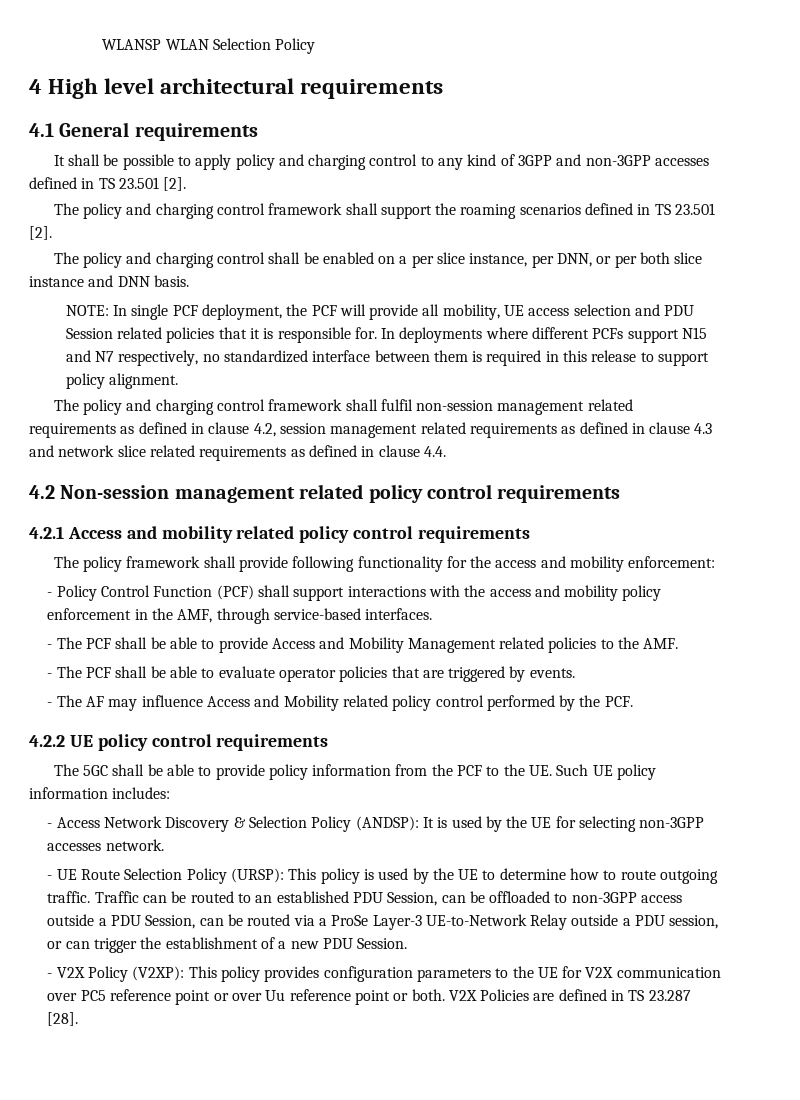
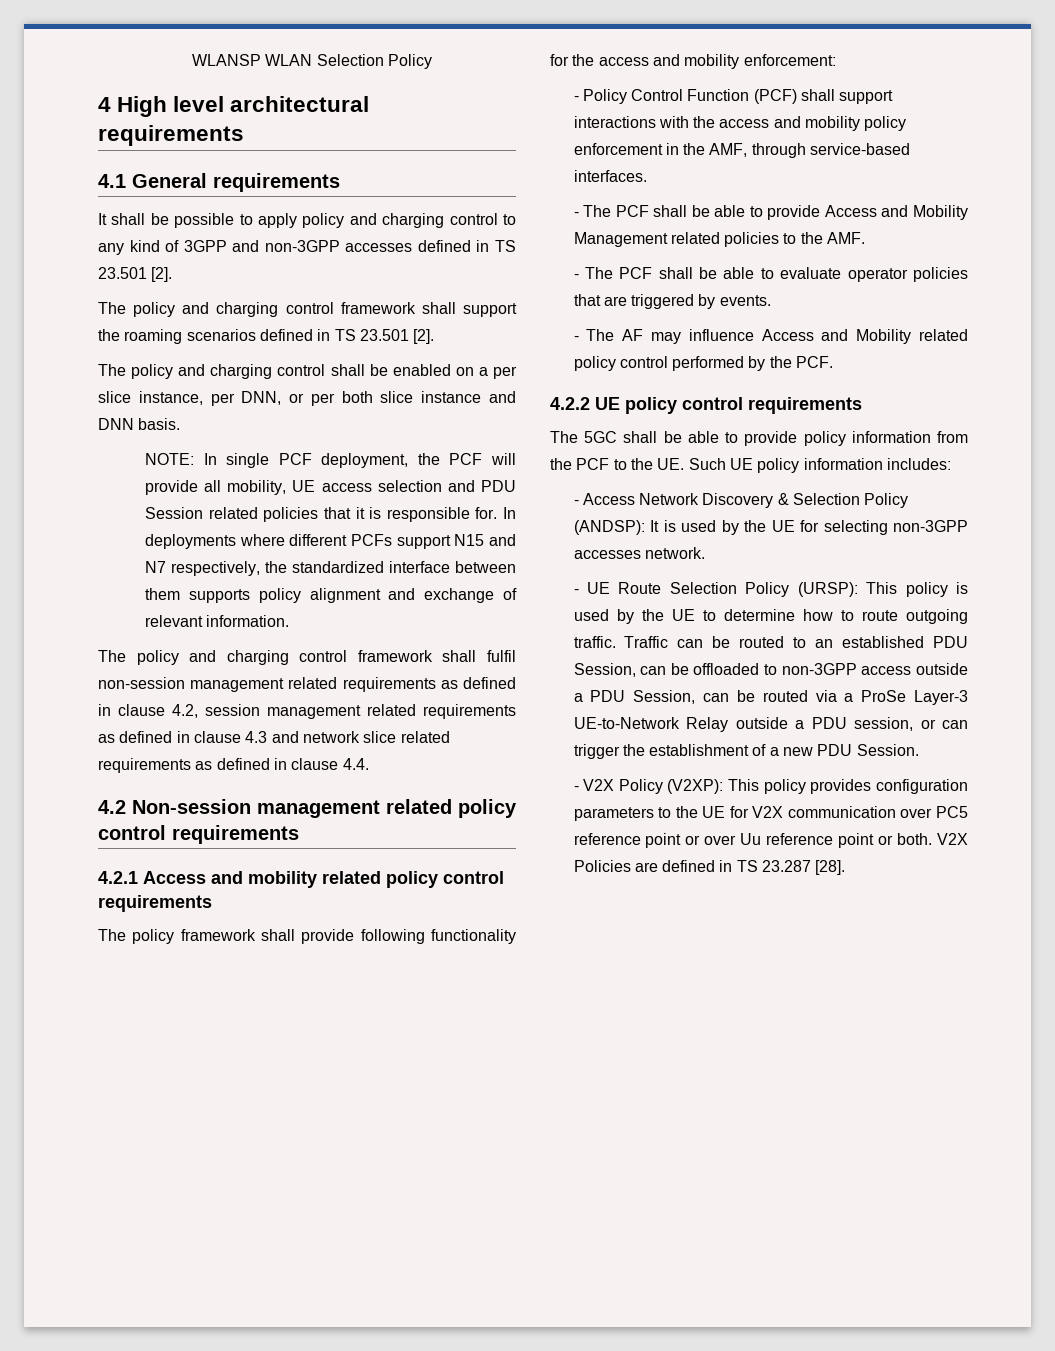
[202,354,220,362] no -> [265,561,288,573] the
[472,350,710,366] [65,373,178,389] is required in this release to support policy alignment. -> [188,588,518,603] [145,615,290,627] supports policy alignment and exchange of relevant information.

